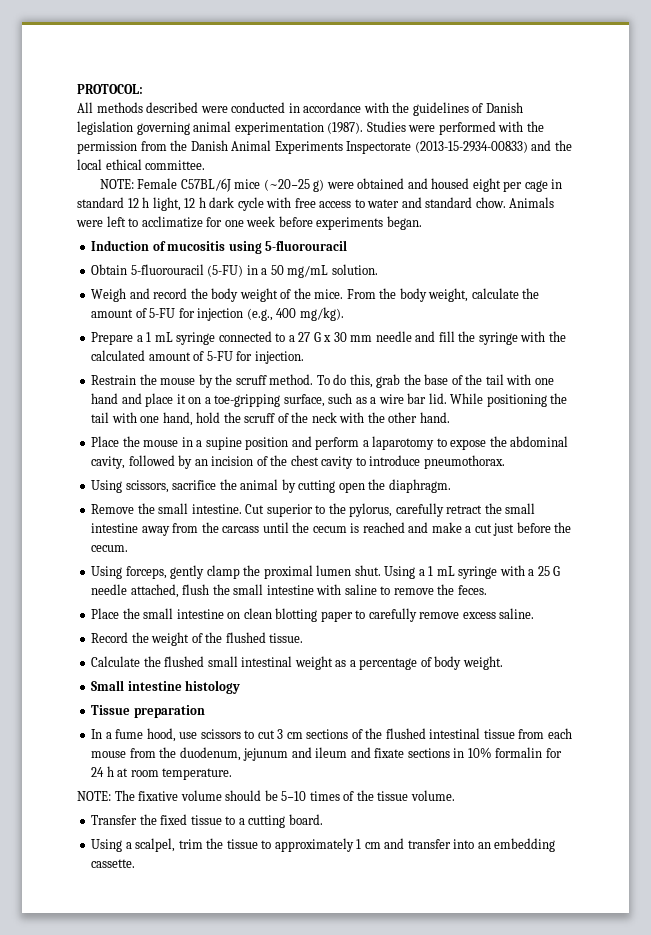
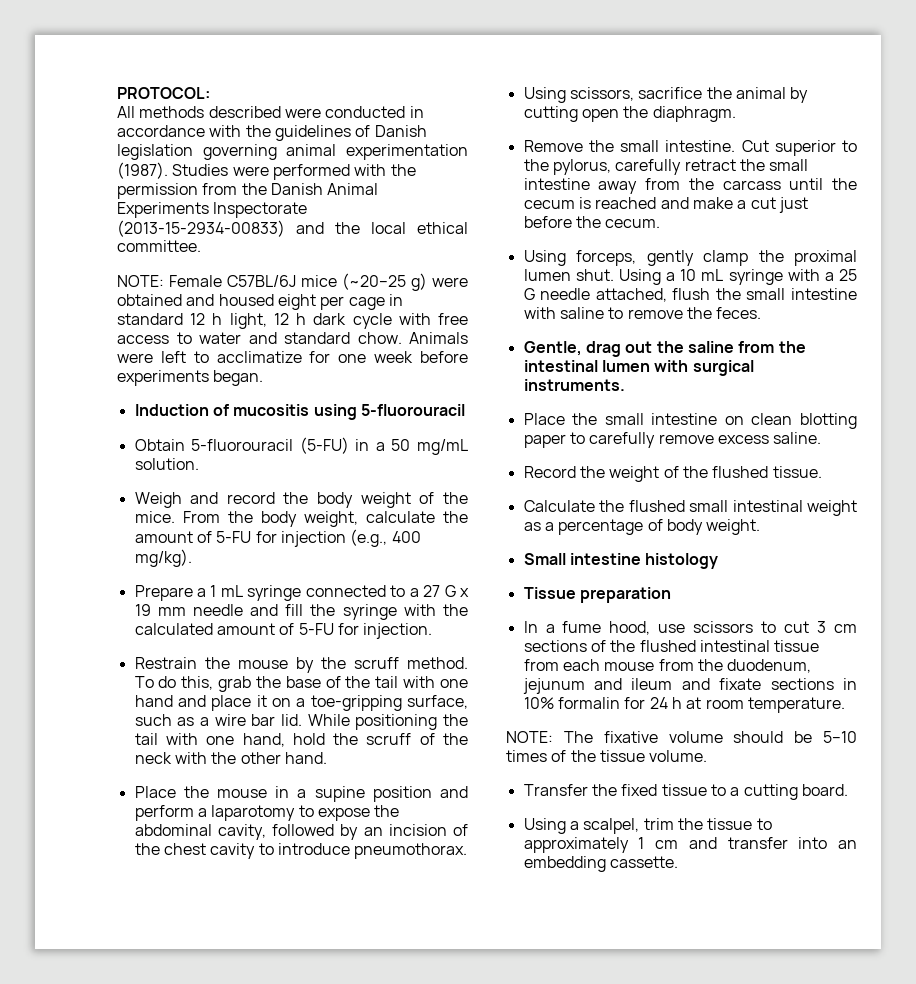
[333,332,347,342] 30 -> [134,604,151,616] 19
[428,566,434,576] 1 -> [680,269,697,281] 10
(487, 590) none -> [523,341,806,357] [523,360,754,376] [523,379,625,391] // Gentle, drag out the saline from the intestinal lumen with surgical instruments.

